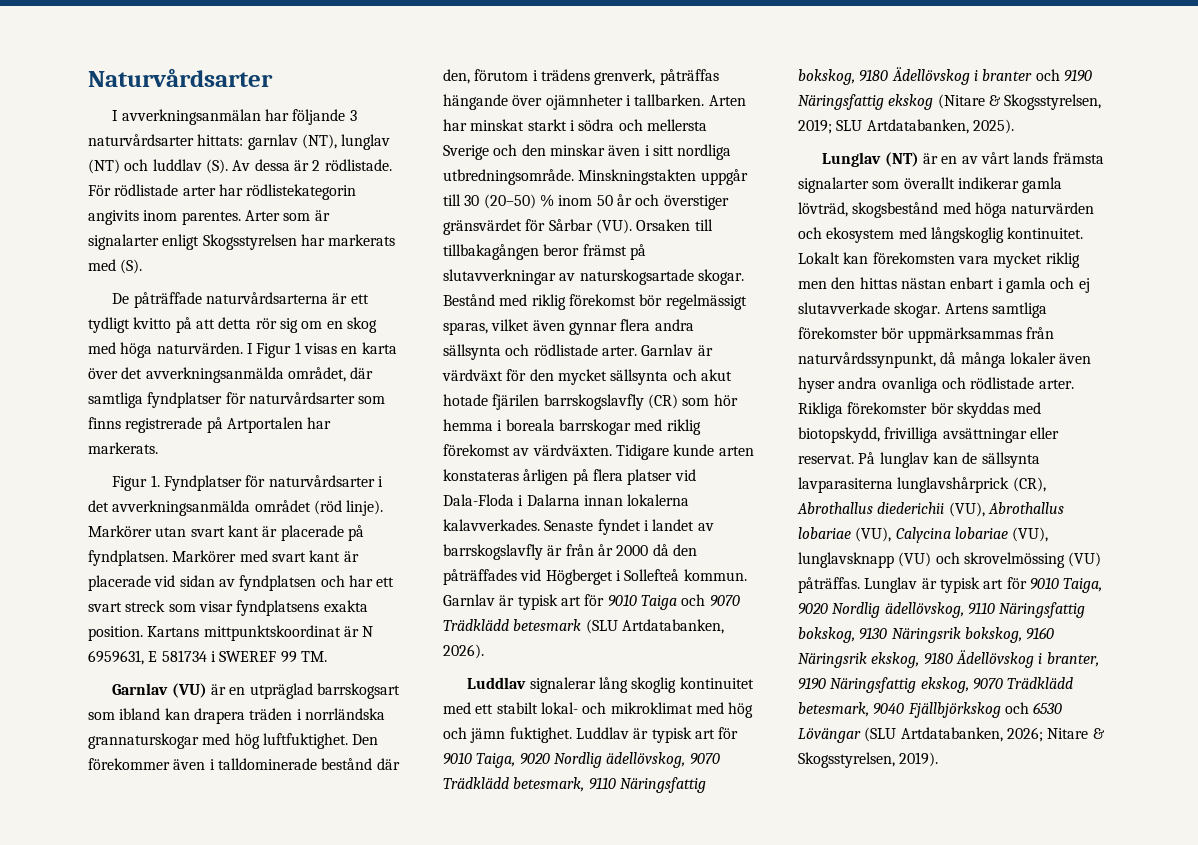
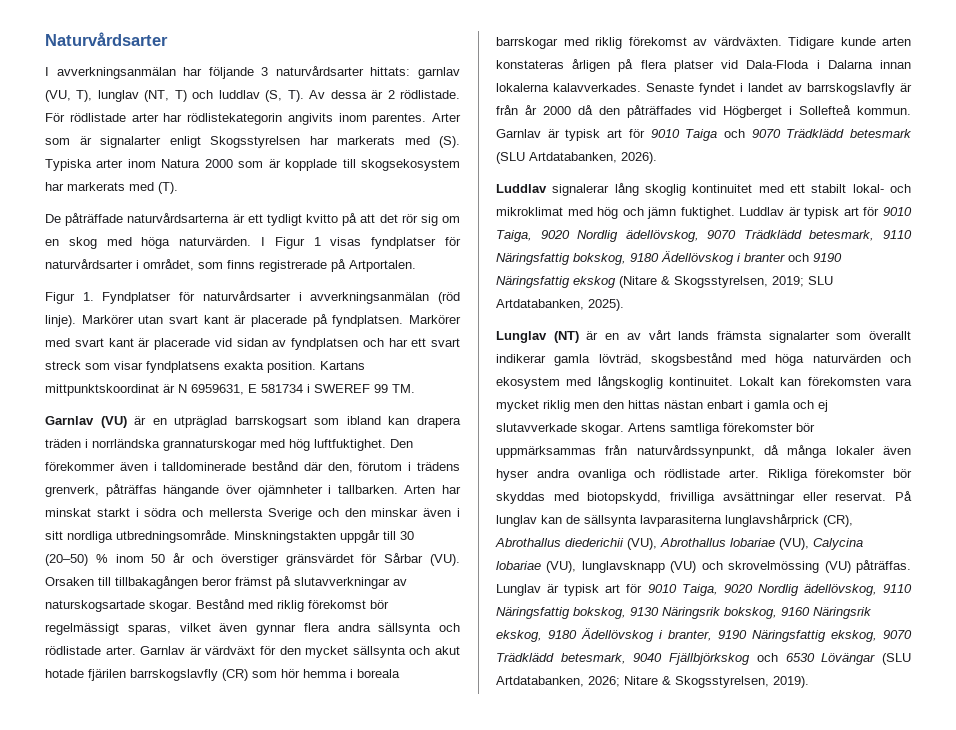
[301,134,391,150] [88,159,228,174] (NT), lunglav (NT) och luddlav (S). -> [45,90,304,102] (VU, T), lunglav (NT, T) och luddlav (S, T).
(143, 266) none -> [45,159,461,171] [45,182,178,194] Typiska arter inom Natura 2000 som är kopplade till skogsekosystem har markerats med (T).
[218,317,252,329] detta -> [379,214,398,223] det
[341,342,397,354] [88,367,374,383] [88,392,143,408] en karta över det avverkningsanmälda området, där samtliga -> (362, 241) none
(355, 398) none -> [136,259,194,271] i området,
[226,417,332,433] [88,442,158,454] Artportalen har markerats. -> [349,260,416,272] Artportalen.
[88,500,311,516] det avverkningsanmälda området -> [310,292,430,304] avverkningsanmälan

